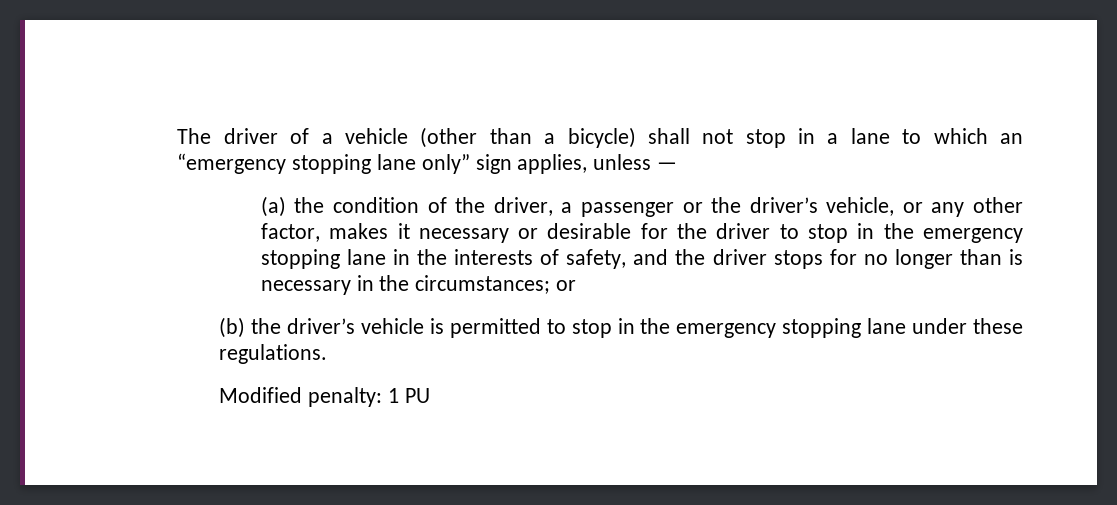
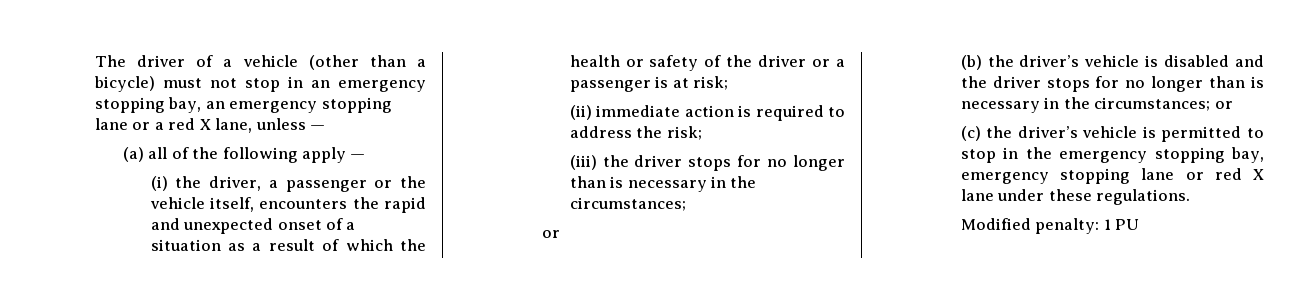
[647,128,690,144] shall -> [162,78,202,88] must
[827,128,1023,144] [177,153,678,174] [260,196,447,217] a lane to which an “emergency stopping lane only” sign applies, unless — // (a) the condition of -> [310,80,426,92] [94,97,392,113] [94,118,326,133] [122,147,366,163] [150,176,168,191] an emergency stopping bay, an emergency stopping lane or a red X lane, unless — // (a) all of the following apply — // (i)
[749,197,1024,217] [260,223,1023,243] [260,249,627,269] driver’s vehicle, or any other factor, makes it necessary or desirable for the driver to stop in the emergency stopping lane in the interests of safety, -> [149,197,426,213] [150,218,356,234] [150,239,426,251] [569,55,845,71] [569,76,729,92] [569,105,845,121] [569,126,702,140] [569,155,845,171] [569,176,757,192] [569,197,686,211] [541,230,560,238] [960,55,1230,70] vehicle itself, encounters the rapid and unexpected onset of a situation as a result of which the health or safety of the driver or a passenger is at risk; // (ii) immediate action is required to address the risk; // (iii) the driver stops for no longer than is necessary in the circumstances; // or // (b) the driver’s vehicle is disabled
[219,317,246,338] (b) -> [960,126,981,141] (c)
(862, 328) none -> [1231,147,1264,163] [960,168,1264,184] bay, emergency stopping lane or red X

